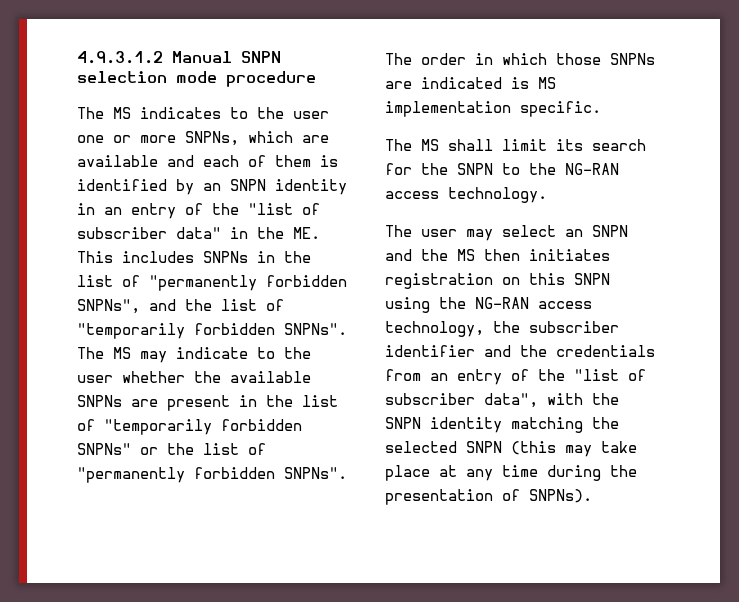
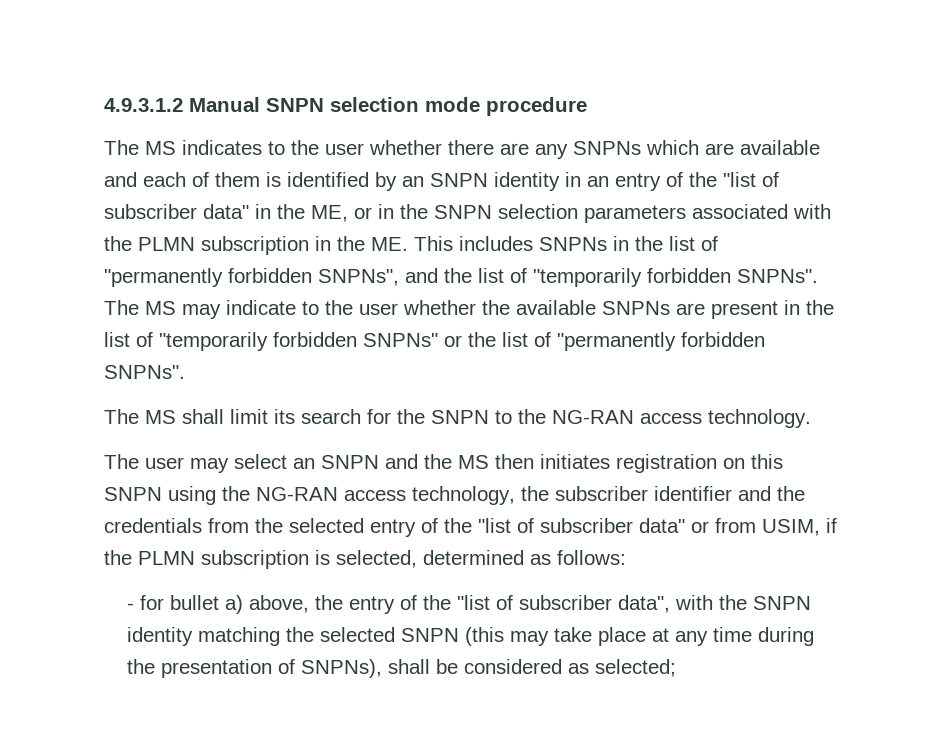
[77,131,239,146] one or more SNPNs, -> [369,140,641,159] whether there are any SNPNs
(284, 233) none -> [311,204,831,223] [104,236,365,255] ME, or in the SNPN selection parameters associated with the PLMN subscription in the
[385,53,655,65] [385,77,556,89] [385,101,601,117] The order in which those SNPNs are indicated is MS implementation specific. -> (185, 372) none
[430,373,448,381] an -> [255,518,837,537] [104,550,626,569] [126,595,343,614] the selected entry of the "list of subscriber data" or from USIM, if the PLMN subscription is selected, determined as follows: // - for bullet a) above, the
[529,489,592,503] SNPNs). -> [300,659,676,678] SNPNs), shall be considered as selected;

